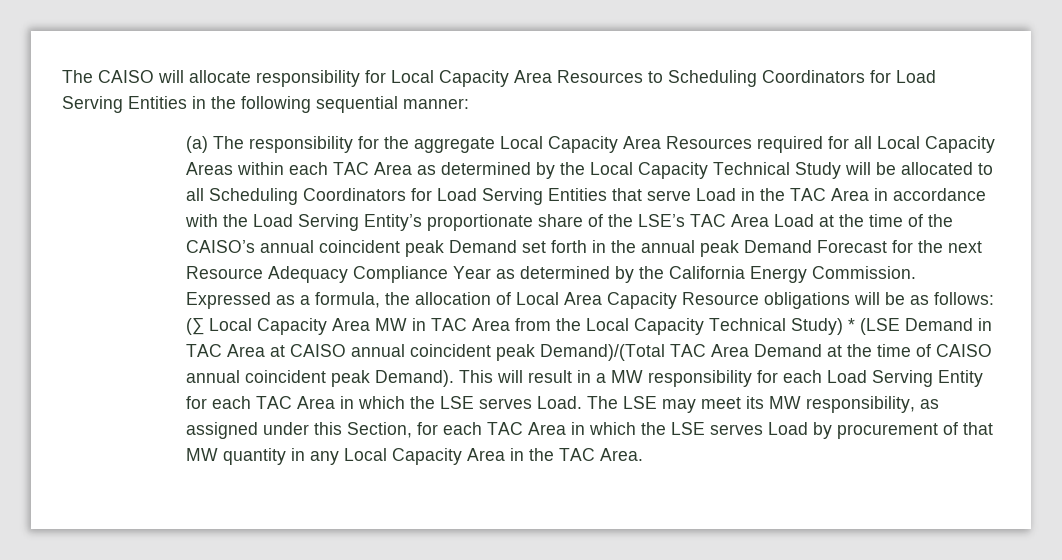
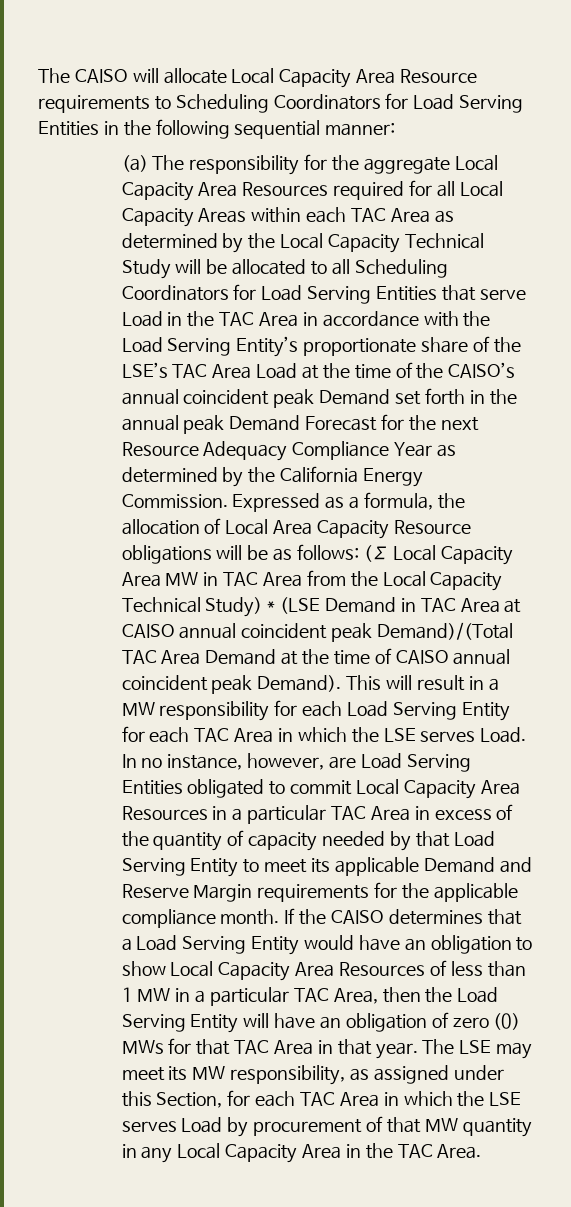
[256,70,643,87] responsibility for Local Capacity Area Resources -> [231,68,478,88] [38,95,150,113] Local Capacity Area Resource requirements
(583, 402) none -> [121,753,471,772] [121,779,520,799] [121,804,514,824] [121,830,495,851] [121,857,532,877] [121,882,518,902] [121,908,522,928] [121,935,533,955] [121,960,526,981] [121,987,499,1006] [121,1012,521,1033] [121,1038,418,1059] In no instance, however, are Load Serving Entities obligated to commit Local Capacity Area Resources in a particular TAC Area in excess of the quantity of capacity needed by that Load Serving Entity to meet its applicable Demand and Reserve Margin requirements for the applicable compliance month. If the CAISO determines that a Load Serving Entity would have an obligation to show Local Capacity Area Resources of less than 1 MW in a particular TAC Area, then the Load Serving Entity will have an obligation of zero (0) MWs for that TAC Area in that year.

